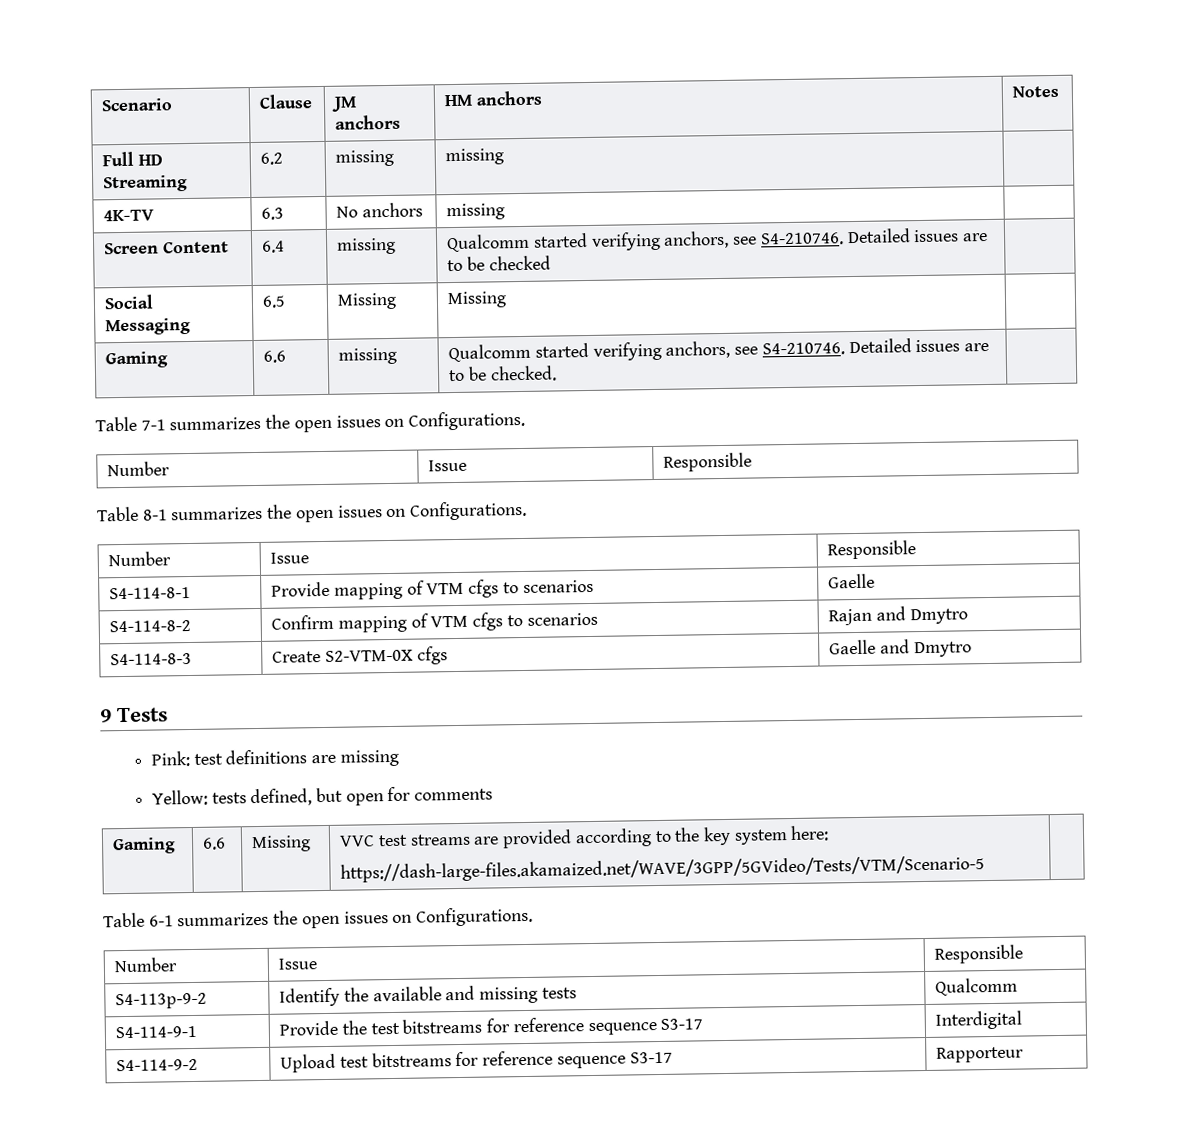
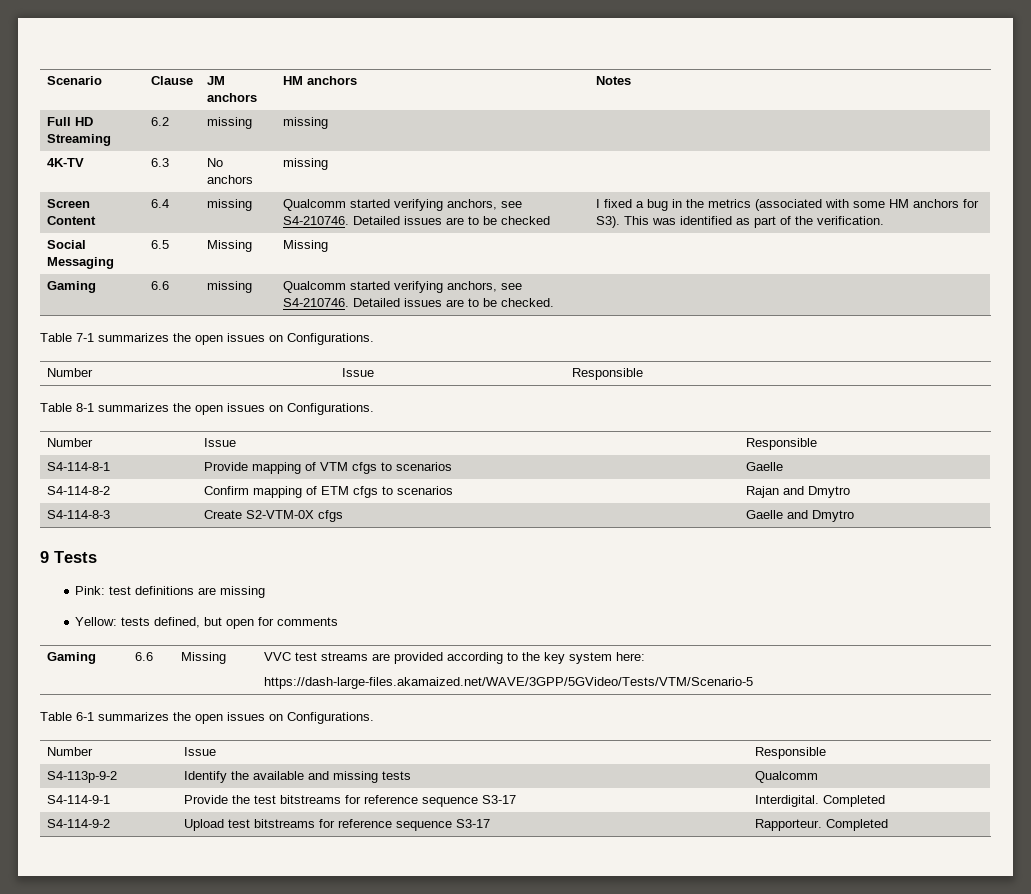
(551, 263) none -> [595,199,979,211] [595,216,884,228] I fixed a bug in the metrics (associated with some HM anchors for S3). This was identified as part of the verification.
[430,615,469,628] VTM -> [320,486,349,495] ETM
[935,1010,1023,1030] Interdigital -> [754,795,885,807] Interdigital. Completed
[936,1046,1025,1063] Rapporteur -> [754,819,888,831] Rapporteur. Completed

